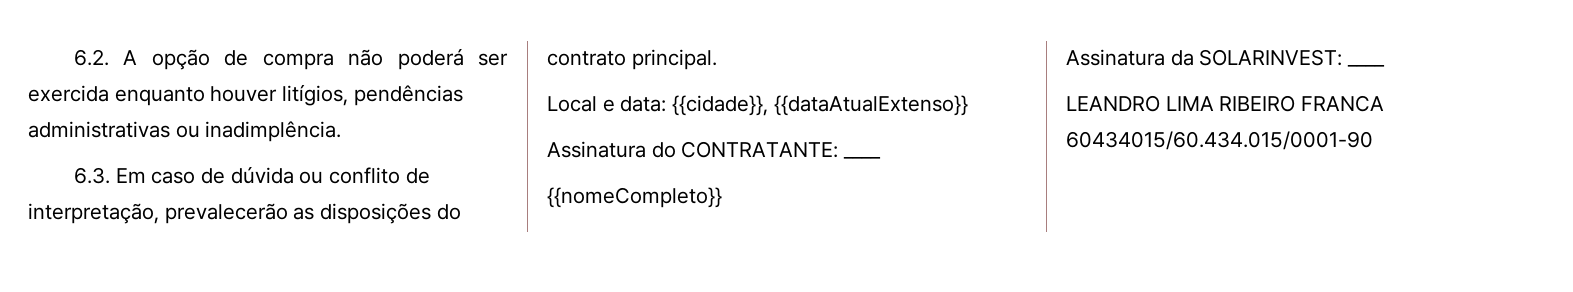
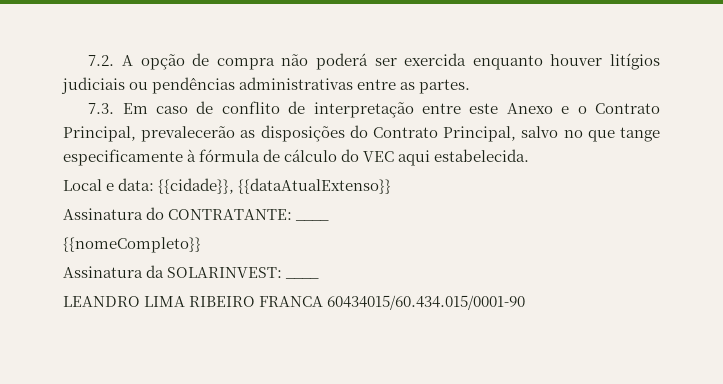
[73,49,109,66] 6.2. -> [88,55,115,66] 7.2.
[282,84,463,106] [28,121,342,142] [73,166,430,184] [28,203,461,224] [547,49,717,70] litígios, pendências administrativas ou inadimplência. // 6.3. Em caso de dúvida ou conflito de interpretação, prevalecerão as disposições do contrato principal. -> [610,53,661,70] [61,77,471,94] [88,101,660,118] [63,125,660,142] [63,149,530,166] litígios judiciais ou pendências administrativas entre as partes. // 7.3. Em caso de conflito de interpretação entre este Anexo e o Contrato Principal, prevalecerão as disposições do Contrato Principal, salvo no que tange especificamente à fórmula de cálculo do VEC aqui estabelecida.

